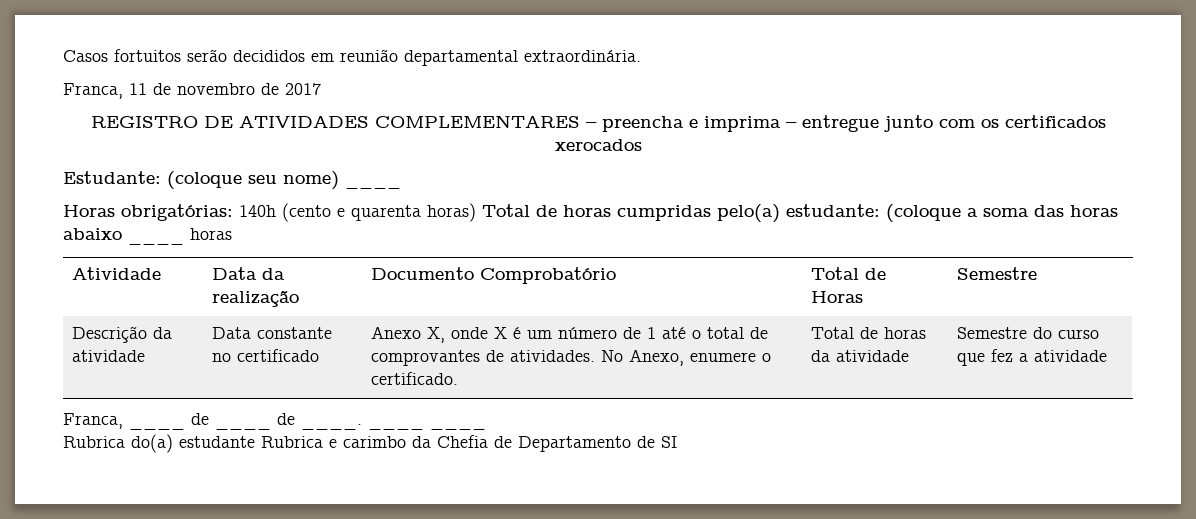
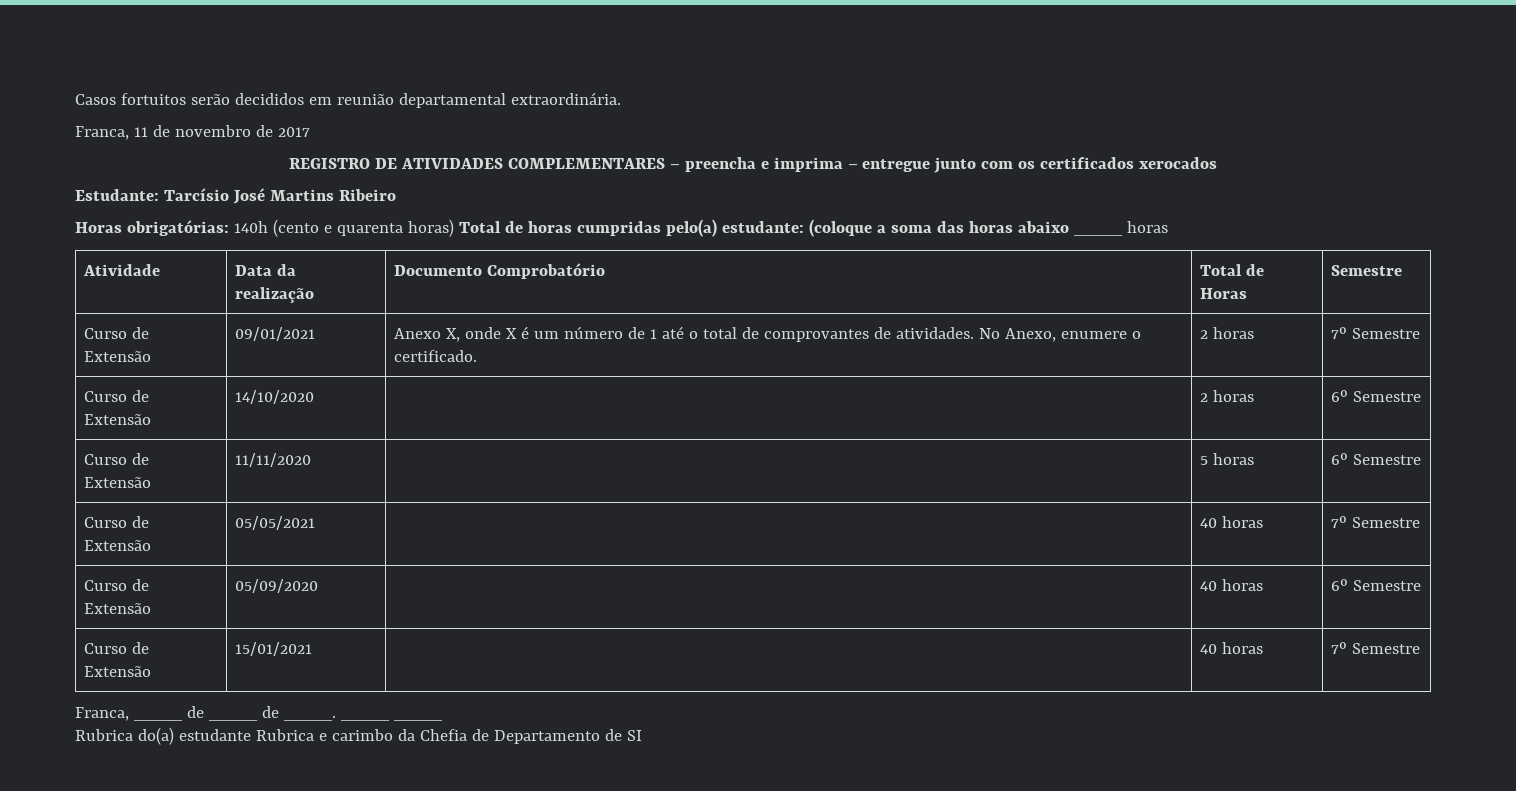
[167,171,401,190] (coloque seu nome) ____ -> [163,188,396,204] Tarcísio José Martins Ribeiro
[71,326,172,343] [71,350,145,362] [211,327,332,339] [211,349,319,362] Descrição da atividade | Data constante no certificado -> [83,327,149,339] [83,351,151,362] [234,327,315,341] Curso de Extensão | 09/01/2021
[810,327,926,339] [810,350,909,362] [956,327,1099,339] [956,349,1107,366] Total de horas da atividade | Semestre do curso que fez a atividade -> [1199,327,1254,339] [1330,327,1420,339] [83,390,149,402] [83,414,151,425] [234,390,314,404] [1199,390,1254,402] [1330,390,1421,402] [83,453,149,465] [83,477,151,488] [234,453,311,467] [1199,453,1254,465] [1330,453,1421,465] [83,516,149,528] [83,540,151,551] [234,516,315,530] [1199,516,1263,528] [1330,516,1420,528] [83,579,149,591] [83,603,151,614] [234,579,318,593] [1199,579,1263,591] [1330,579,1421,591] [83,642,149,654] [83,666,151,677] [234,642,312,656] [1199,642,1263,654] [1330,642,1420,654] 2 horas | 7º Semestre // Curso de Extensão | 14/10/2020 | | 2 horas | 6º Semestre // Curso de Extensão | 11/11/2020 | | 5 horas | 6º Semestre // Curso de Extensão | 05/05/2021 | | 40 horas | 7º Semestre // Curso de Extensão | 05/09/2020 | | 40 horas | 6º Semestre // Curso de Extensão | 15/01/2021 | | 40 horas | 7º Semestre

